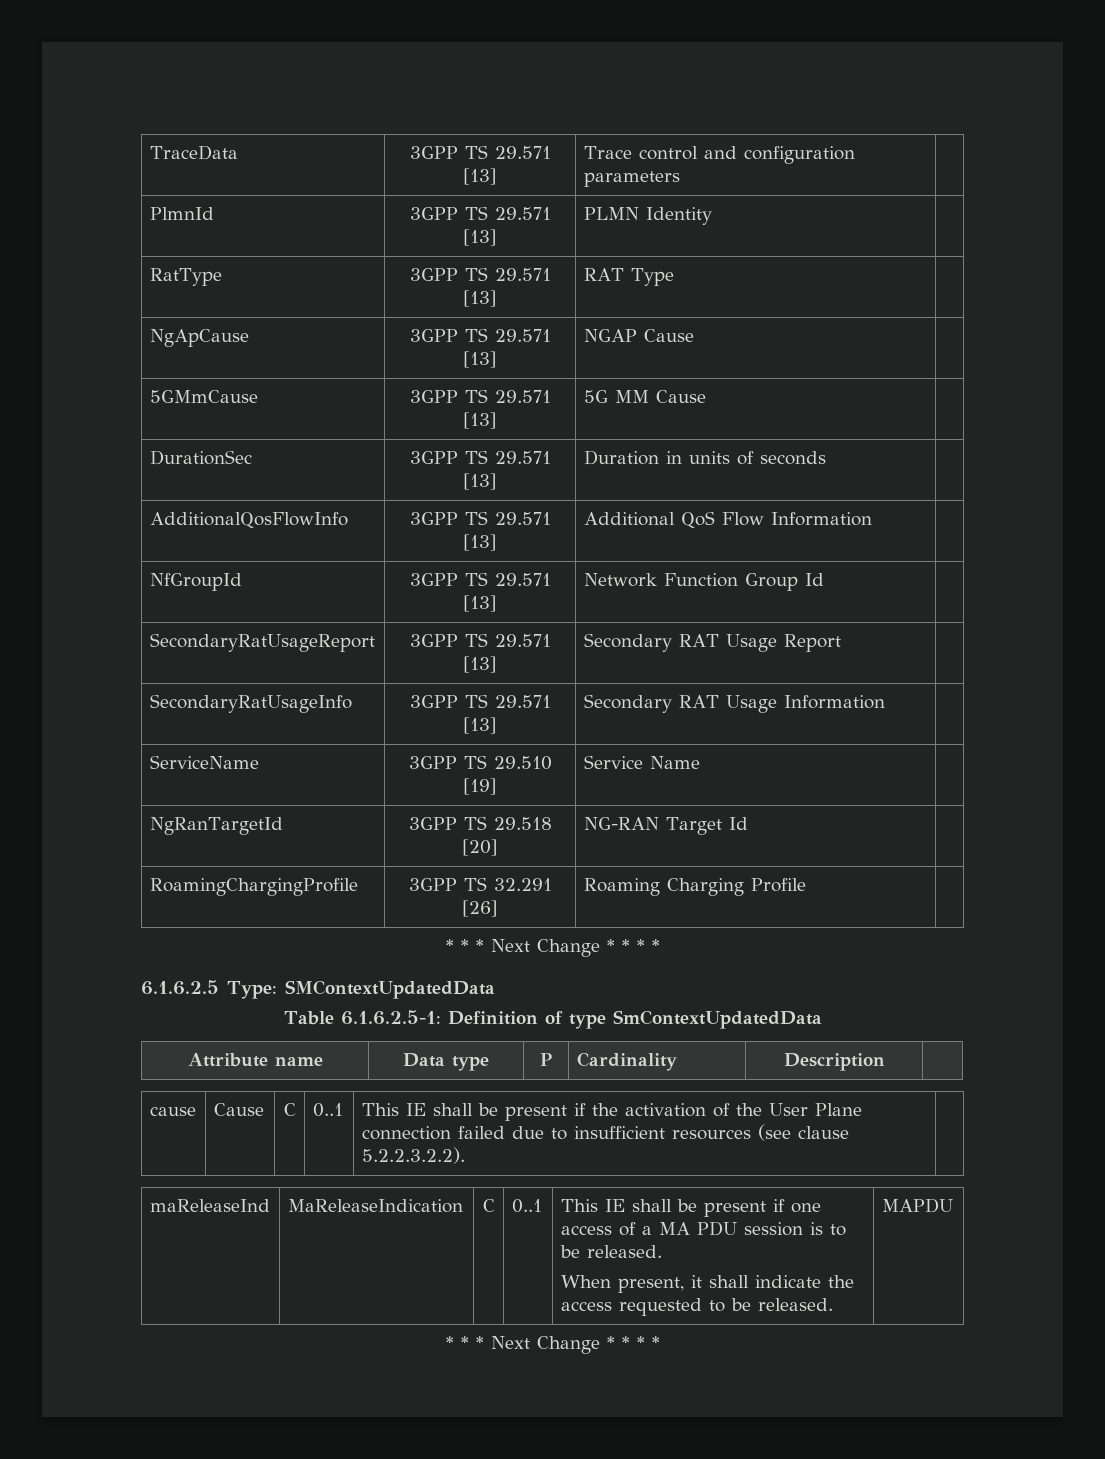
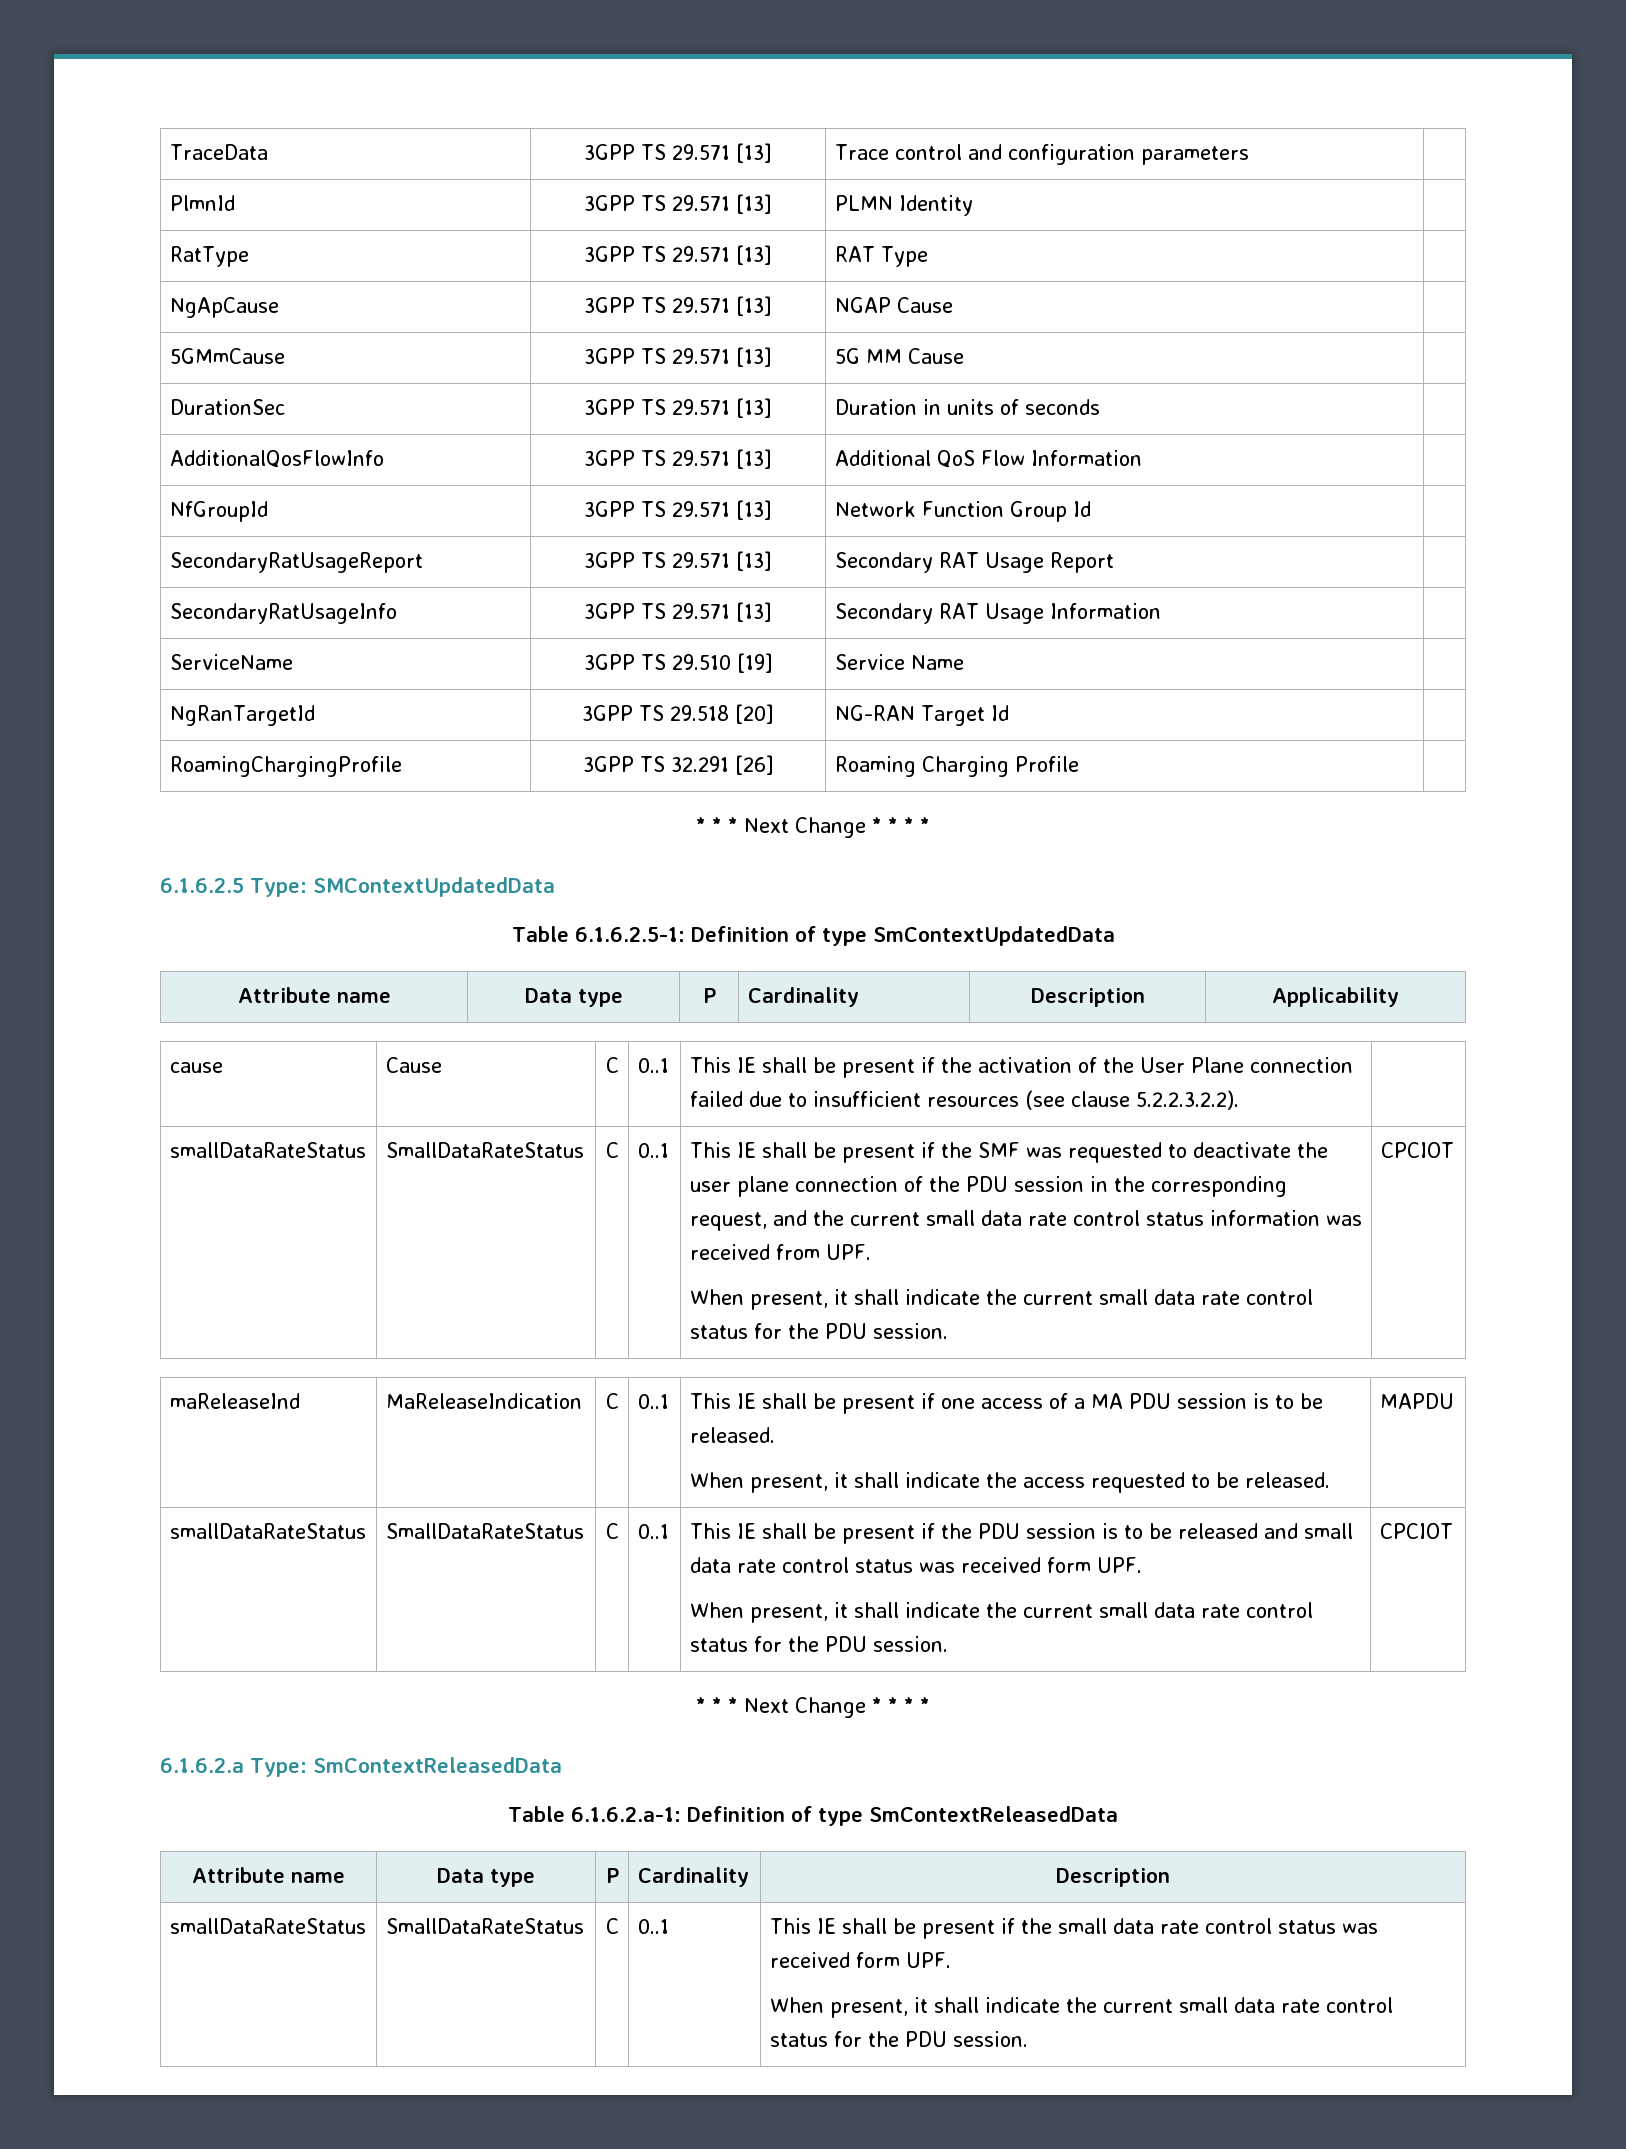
(885, 1062) none -> [1272,987,1399,1007] Applicability
(465, 1155) none -> [169,1142,366,1158] [385,1142,584,1158] [605,1142,619,1158] [637,1143,669,1158] [689,1142,1328,1163] [689,1176,1287,1197] [689,1210,1362,1231] [689,1244,871,1260] [689,1289,1313,1310] [689,1323,948,1339] [1380,1142,1454,1158] // smallDataRateStatus | SmallDataRateStatus | C | 0..1 | This IE shall be present if the SMF was requested to deactivate the user plane connection of the PDU session in the corresponding request, and the current small data rate control status information was received from UPF. // When present, it shall indicate the current small data rate control status for the PDU session. | CPCIOT
[445,1336,660,1354] // * * * Next Change * * * * -> [169,1523,366,1539] [385,1523,584,1539] [605,1523,619,1539] [637,1524,669,1539] [689,1523,1353,1544] [689,1557,1142,1573] [689,1602,1313,1623] [689,1636,948,1652] [1379,1523,1453,1539] [696,1697,930,1718] [160,1757,562,1777] [508,1806,1118,1826] [192,1867,345,1883] [437,1868,535,1887] [605,1868,619,1883] [637,1867,749,1887] [1056,1868,1170,1887] [169,1918,366,1934] [385,1918,584,1934] [605,1918,619,1934] [637,1919,669,1934] [769,1918,1378,1939] [769,1952,951,1968] [769,1997,1393,2018] [769,2031,1028,2047] // smallDataRateStatus | SmallDataRateStatus | C | 0..1 | This IE shall be present if the PDU session is to be released and small data rate control status was received form UPF. // When present, it shall indicate the current small data rate control status for the PDU session. | CPCIOT // * * * Next Change * * * * // 6.1.6.2.a Type: SmContextReleasedData // Table 6.1.6.2.a-1: Definition of type SmContextReleasedData // Attribute name | Data type | P | Cardinality | Description // smallDataRateStatus | SmallDataRateStatus | C | 0..1 | This IE shall be present if the small data rate control status was received form UPF. // When present, it shall indicate the current small data rate control status for the PDU session.

